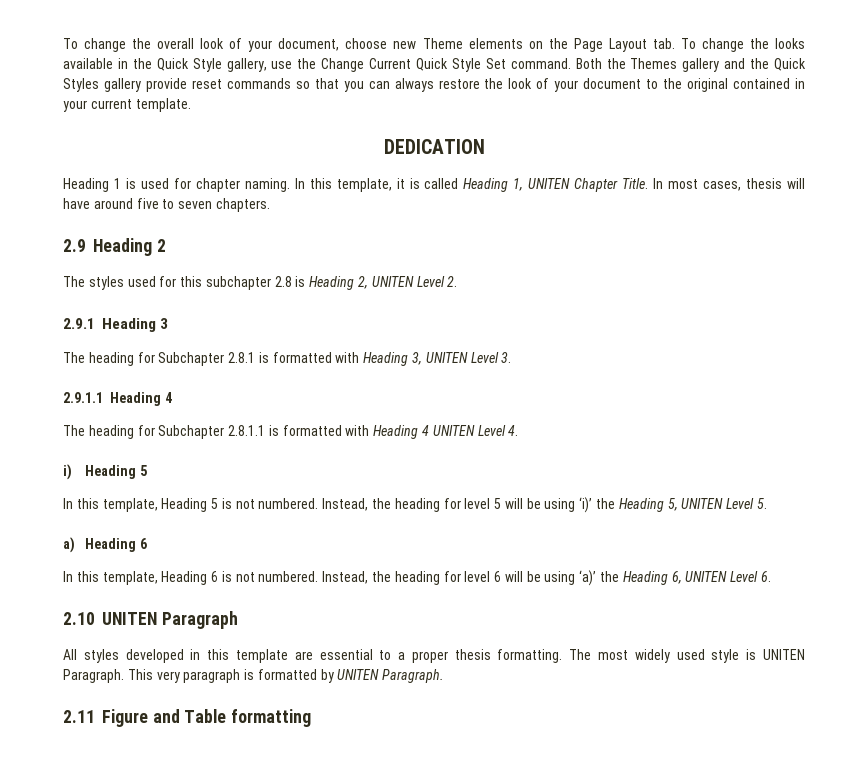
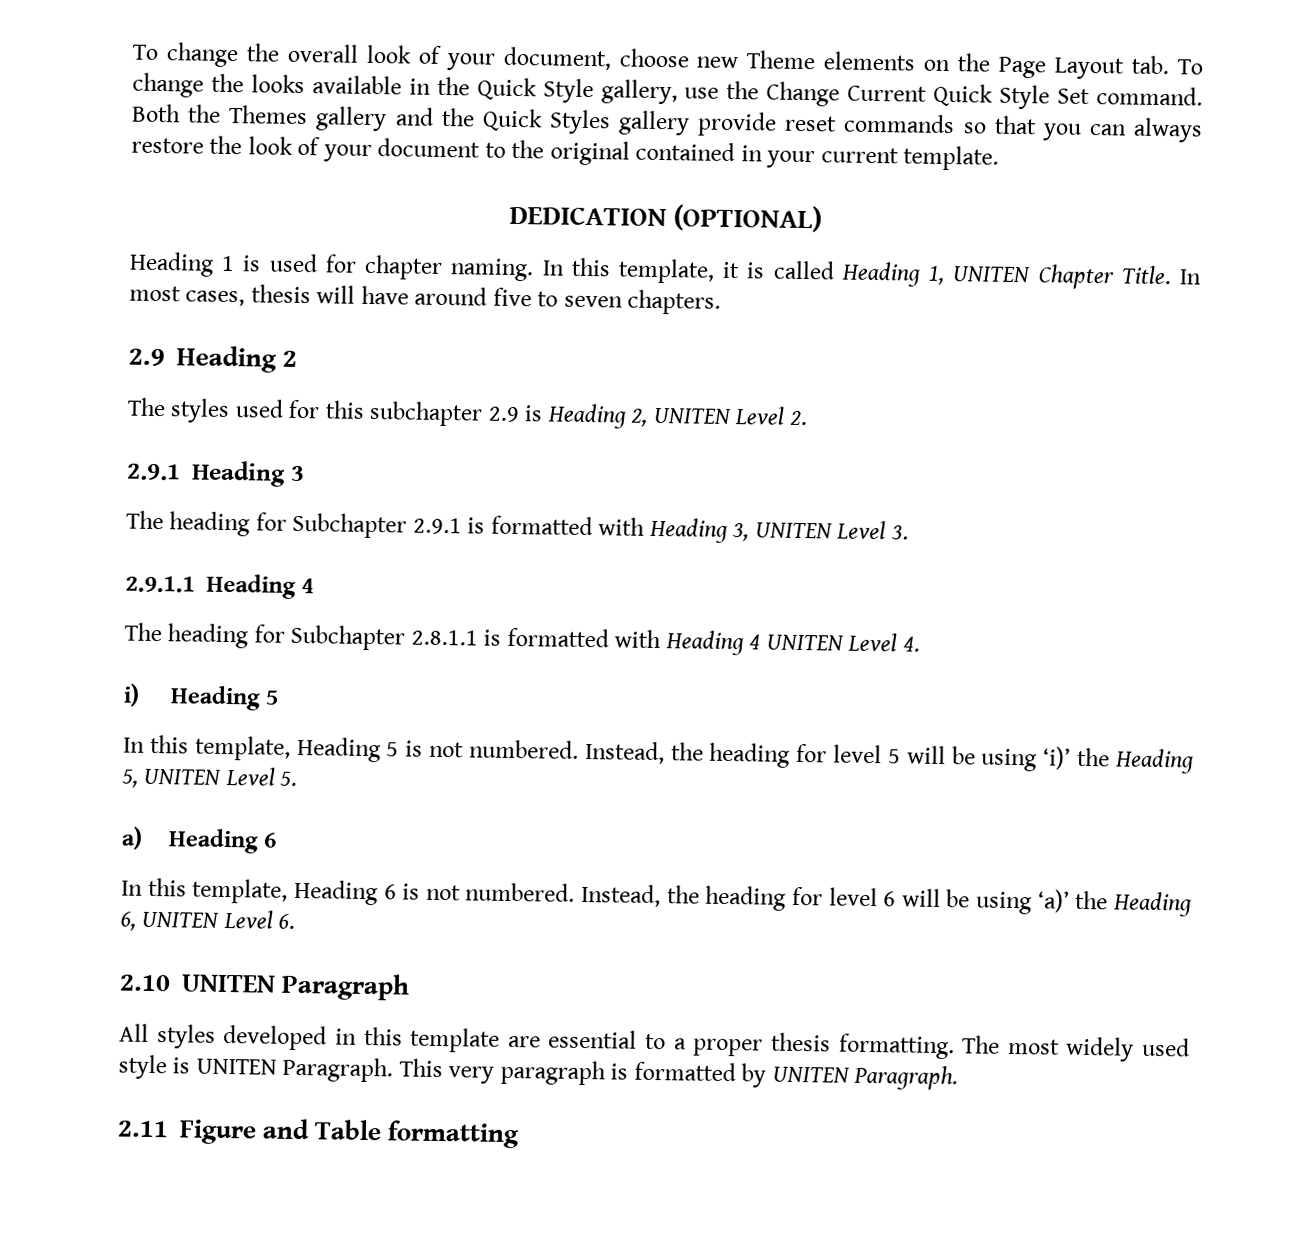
(485, 146) none -> [673,204,823,233] (OPTIONAL)
[274,276,292,287] 2.8 -> [487,406,520,423] 2.9
[228,352,256,363] 2.8.1 -> [412,517,462,535] 2.9.1

